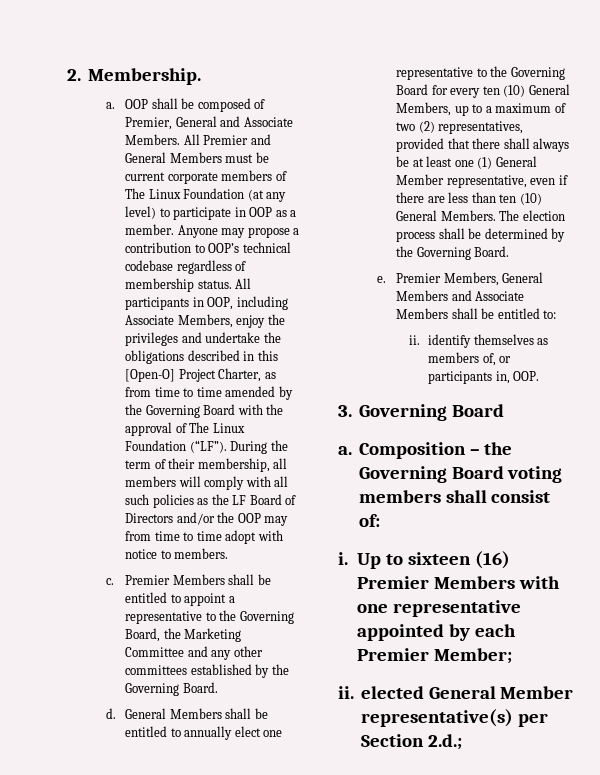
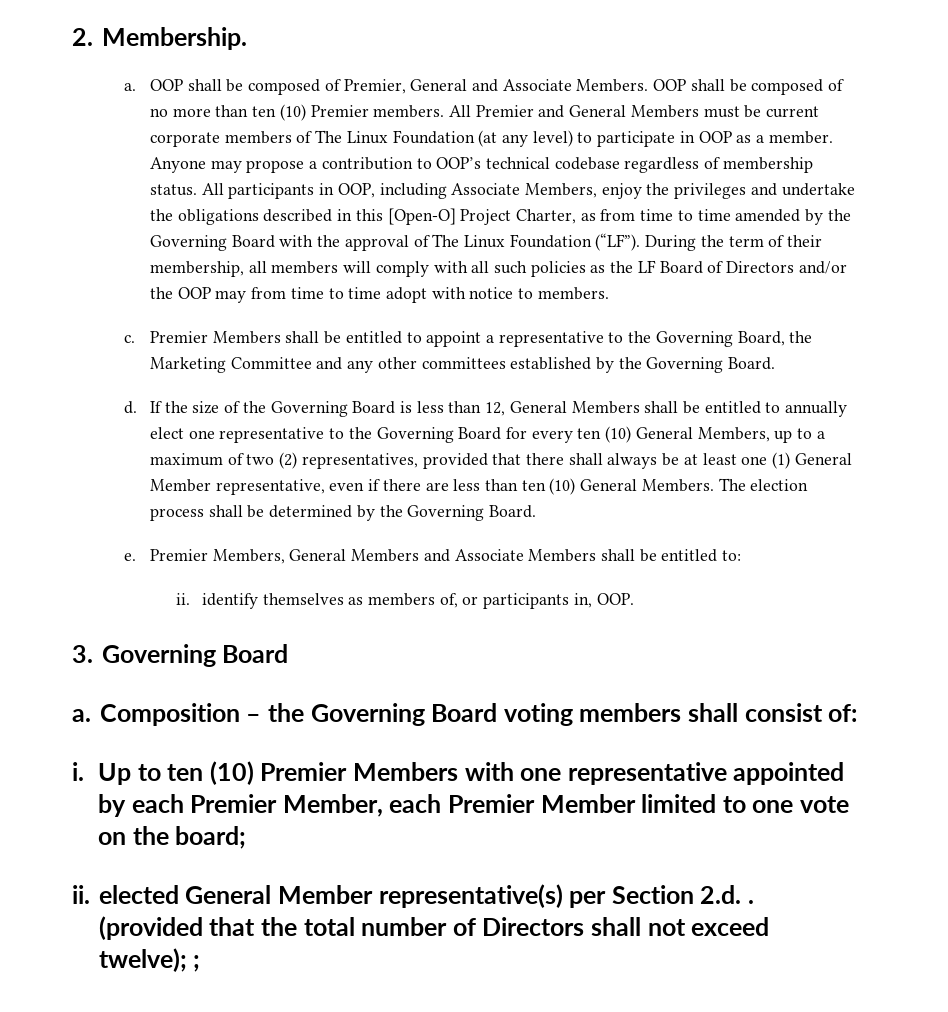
(181, 139) none -> [653,79,845,95] [149,104,445,121] OOP shall be composed of no more than ten (10) Premier members.
(116, 713) none -> [149,401,506,417] If the size of the Governing Board is less than 12,
[408,551,511,569] sixteen (16) -> [167,761,254,785] ten (10)
[434,648,513,664] Member; -> [282,794,850,817] [97,826,247,849] Member, each Premier Member limited to one vote on the board;
[427,734,462,750] 2.d.; -> [700,885,755,904] [98,916,770,940] [98,948,201,972] 2.d. . (provided that the total number of Directors shall not exceed twelve); ;

